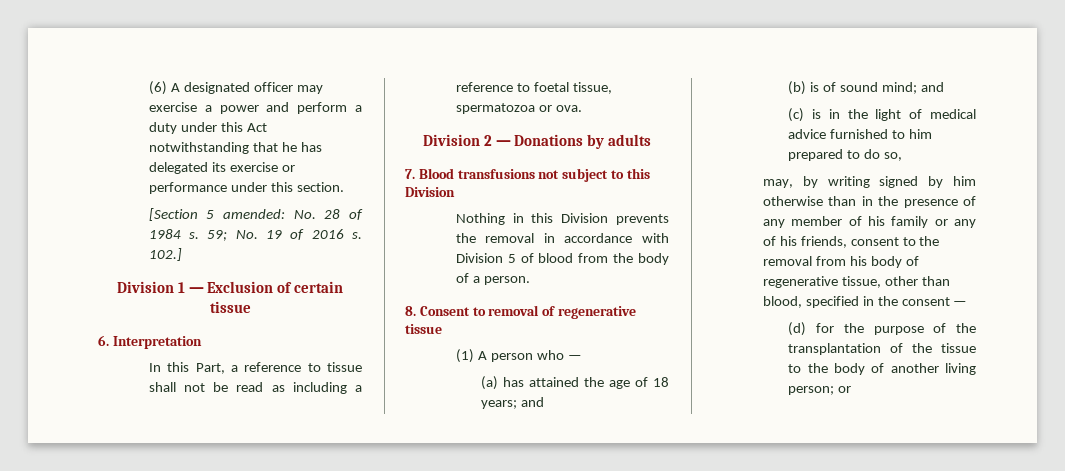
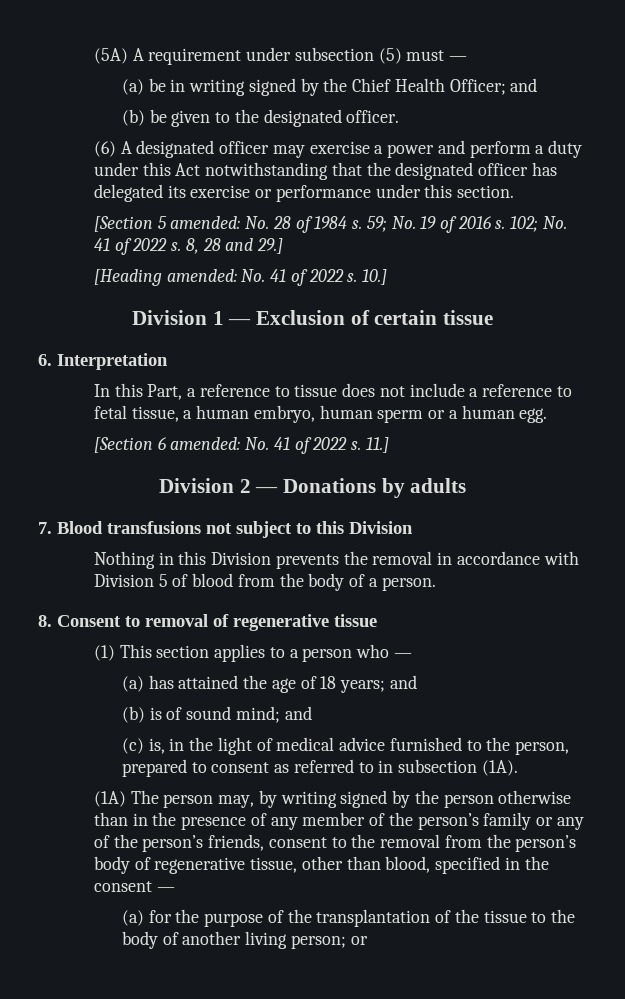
(148, 88) none -> [93,47,468,65] [121,78,538,96] [121,109,400,127] (5A) A requirement under subsection (5) must — // (a) be in writing signed by the Chief Health Officer; and // (b) be given to the designated officer. //
[281,142,297,152] he -> [366,162,529,180] the designated officer
[148,248,182,261] 102.] -> [510,216,567,232] [93,238,284,255] [93,269,388,286] 102; No. 41 of 2022 s. 8, 28 and 29.] // [Heading amended: No. 41 of 2022 s. 10.]
[148,382,362,394] [455,82,612,94] [455,103,582,114] shall not be read as including a reference to foetal tissue, spermatozoa or ova. -> [342,383,572,397] [93,405,548,423] [93,437,389,454] does not include a reference to fetal tissue, a human embryo, human sperm or a human egg. // [Section 6 amended: No. 41 of 2022 s. 11.]
[477,351,487,360] A -> [119,644,299,662] This section applies to a
[812,109,822,119] is -> [148,738,165,754] is,
[909,129,933,139] [788,149,903,161] him prepared to do so, // -> [486,737,569,755] [121,759,518,777] [93,790,214,808] the person, prepared to consent as referred to in subsection (1A). // (1A) The person
[953,176,976,186] him -> [414,790,494,808] the person
[867,216,885,226] his -> [388,812,479,830] the person’s
[779,236,797,246] his -> [113,834,204,852] the person’s
[849,256,867,266] his -> [486,834,577,852] the person’s
[788,322,807,336] (d) -> [121,910,144,926] (a)

